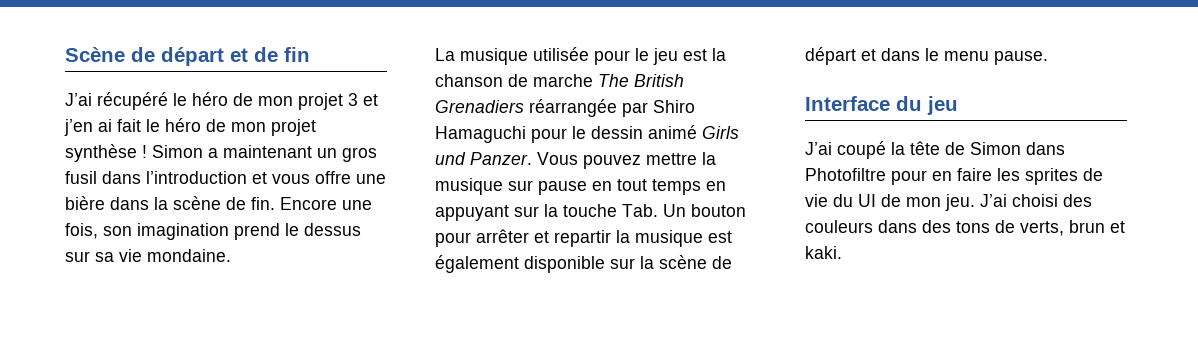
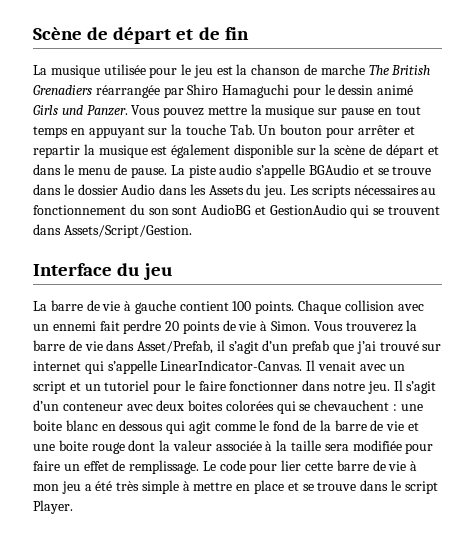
[65,92,378,110] [64,118,316,136] [65,144,377,162] [65,171,386,184] [65,196,372,210] [65,223,361,240] [65,249,231,262] // J’ai récupéré le héro de mon projet 3 et j’en ai fait le héro de mon projet synthèse ! Simon a maintenant un gros fusil dans l’introduction et vous offre une bière dans la scène de fin. Encore une fois, son imagination prend le dessus sur sa vie mondaine. -> (249, 33) none
(989, 56) none -> [114,164,128,175] de
[805,96,958,115] [805,141,1065,159] [805,168,1103,185] [805,194,1092,211] [805,220,1125,236] [805,246,842,259] // Interface du jeu // J’ai coupé la tête de Simon dans Photofiltre pour en faire les sprites de vie du UI de mon jeu. J’ai choisi des couleurs dans des tons de verts, brun et kaki. -> [170,164,432,178] [33,184,437,198] [33,204,441,218] [33,224,192,238] [33,263,174,280] [33,300,424,314] [33,320,418,334] [33,340,442,354] [33,360,406,374] [33,380,437,394] [33,400,423,414] [33,420,419,434] [33,440,434,454] [33,460,418,474] [33,480,438,494] [33,500,73,514] La piste audio s’appelle BGAudio et se trouve dans le dossier Audio dans les Assets du jeu. Les scripts nécessaires au fonctionnement du son sont AudioBG et GestionAudio qui se trouvent dans Assets/Script/Gestion. // Interface du jeu // La barre de vie à gauche contient 100 points. Chaque collision avec un ennemi fait perdre 20 points de vie à Simon. Vous trouverez la barre de vie dans Asset/Prefab, il s’agit d’un prefab que j’ai trouvé sur internet qui s’appelle LinearIndicator-Canvas. Il venait avec un script et un tutoriel pour le faire fonctionner dans notre jeu. Il s’agit d’un conteneur avec deux boites colorées qui se chevauchent : une boite blanc en dessous qui agit comme le fond de la barre de vie et une boite rouge dont la valeur associée à la taille sera modifiée pour faire un effet de remplissage. Le code pour lier cette barre de vie à mon jeu a été très simple à mettre en place et se trouve dans le script Player.

